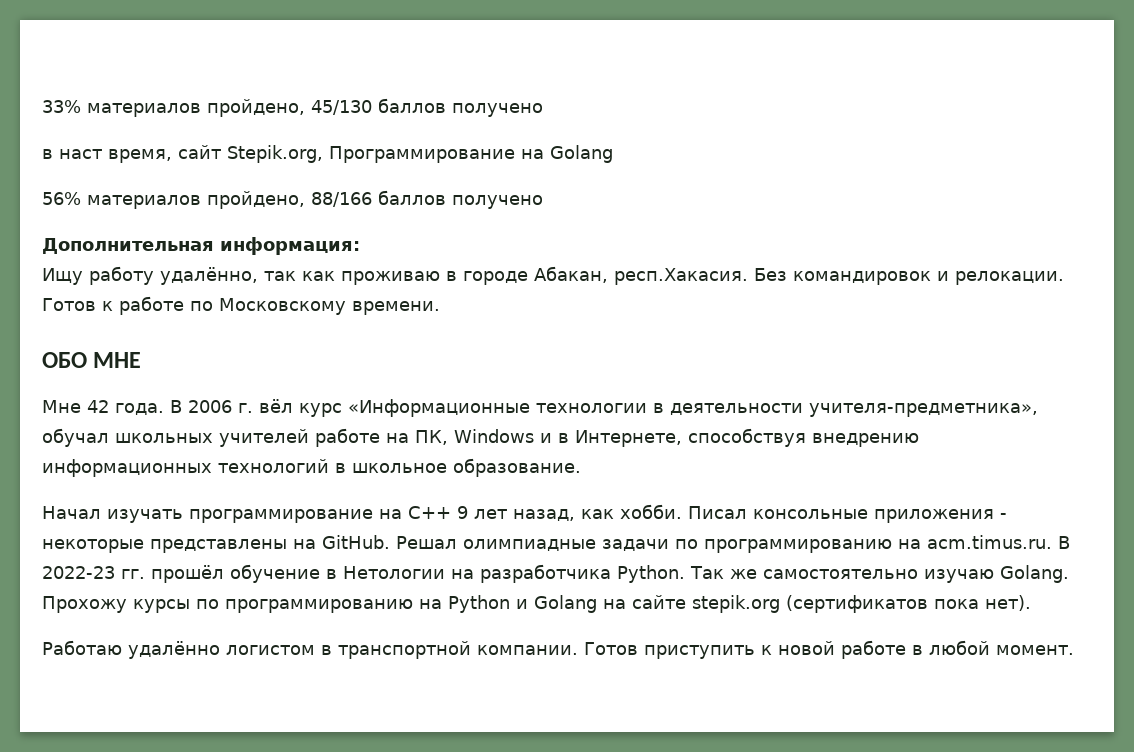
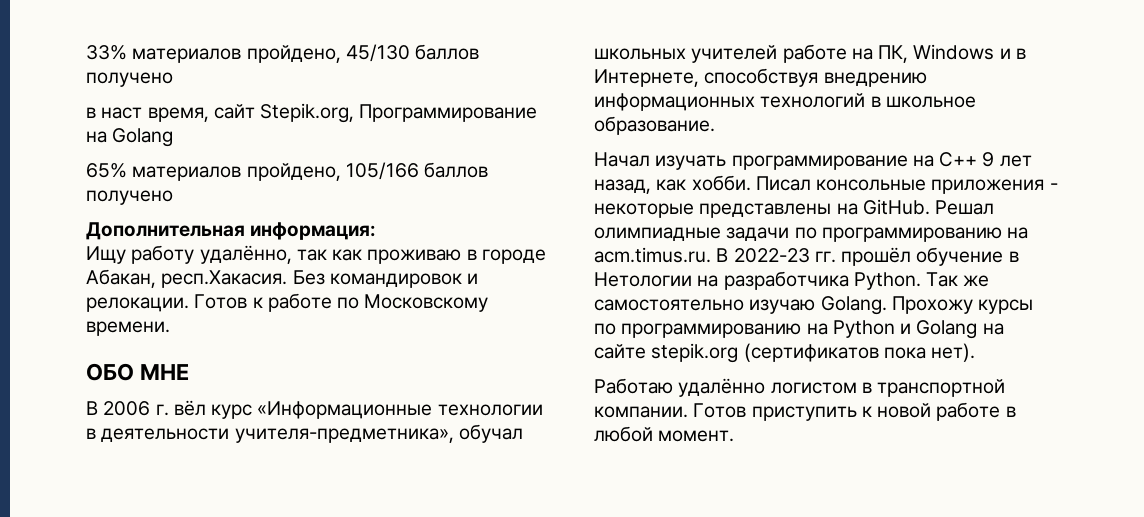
[42,191,372,209] 56% материалов пройдено, 88/166 -> [86,162,419,181] 65% материалов пройдено, 105/166
[42,400,164,415] Мне 42 года. -> (190, 372) none

